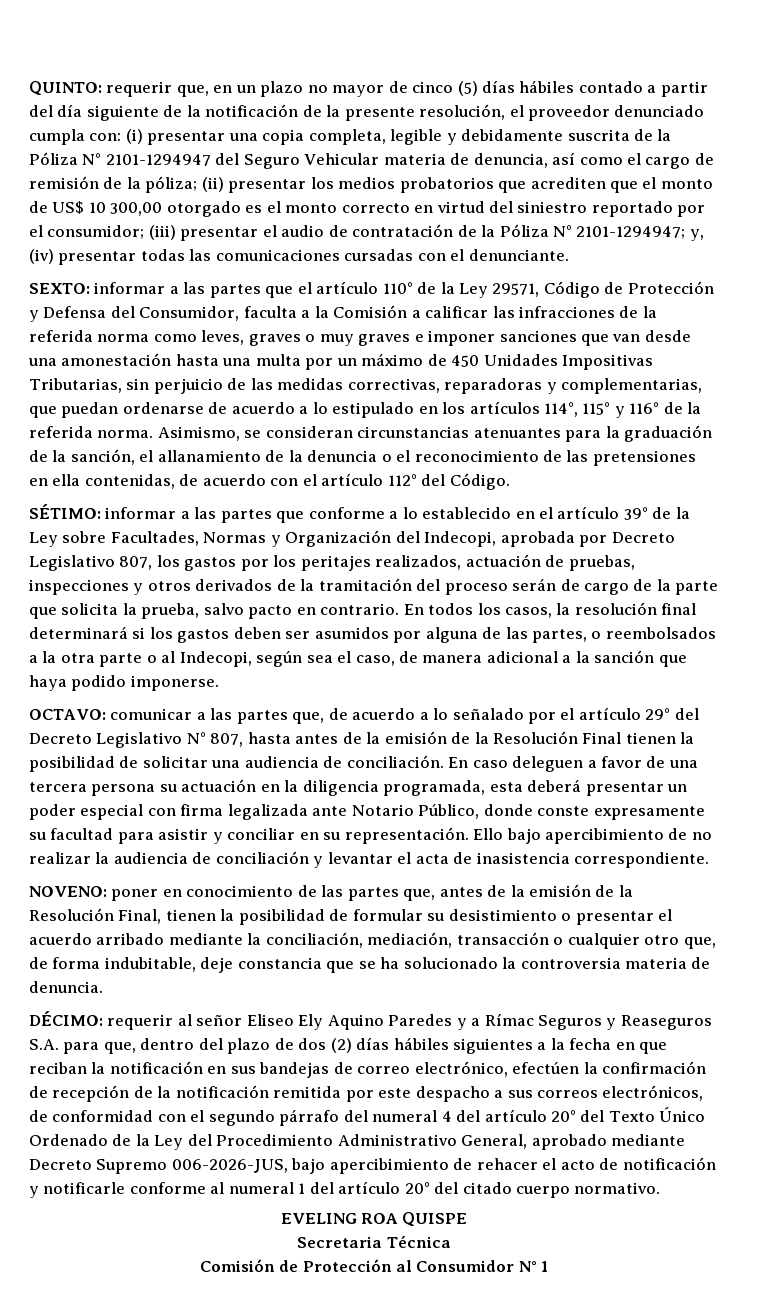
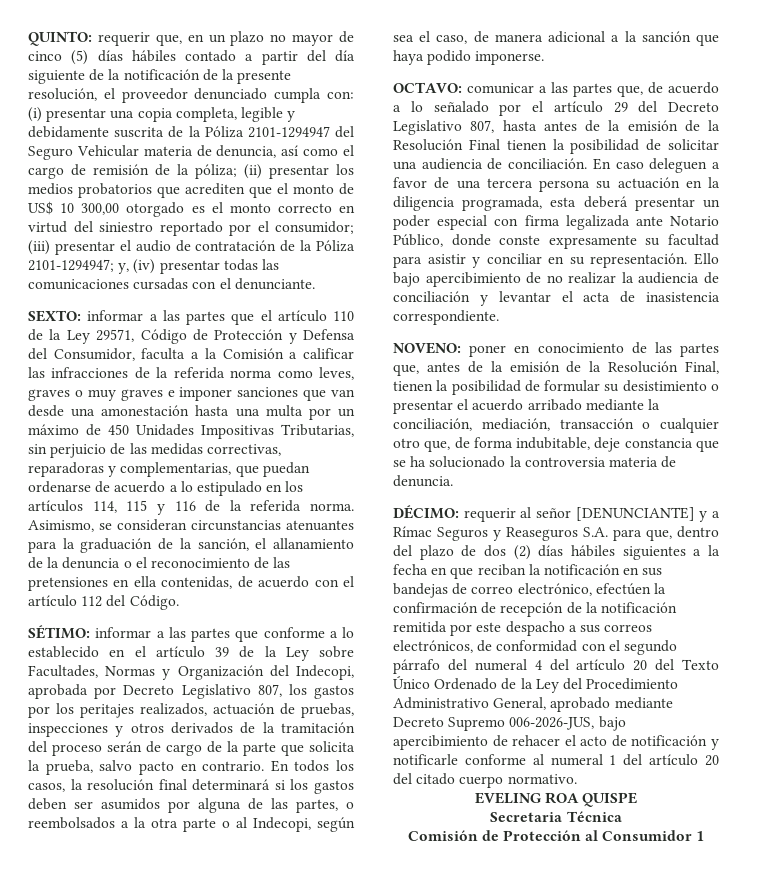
[82,153,102,165] N° -> (244, 132) none
[553,225,573,237] N° -> (355, 246) none
[382,282,413,294] 110° -> [333,311,354,321] 110
[544,402,660,418] 114°, 115° y 116° -> [92,500,196,515] 114, 115 y 116
[387,474,417,486] 112° -> [81,596,103,607] 112
[623,507,648,520] 39° -> [215,647,229,657] 39
[645,708,671,720] 29° -> [613,102,628,113] 29
[186,732,206,744] N° -> (462, 127) none
[246,1014,453,1030] Eliseo Ely Aquino Paredes -> [575,507,695,521] [DENUNCIANTE]
[551,1110,577,1122] 20° -> [633,660,648,671] 20
[404,1182,430,1194] 20° -> [705,755,719,766] 20
[518,1261,537,1272] N° -> (693, 835) none

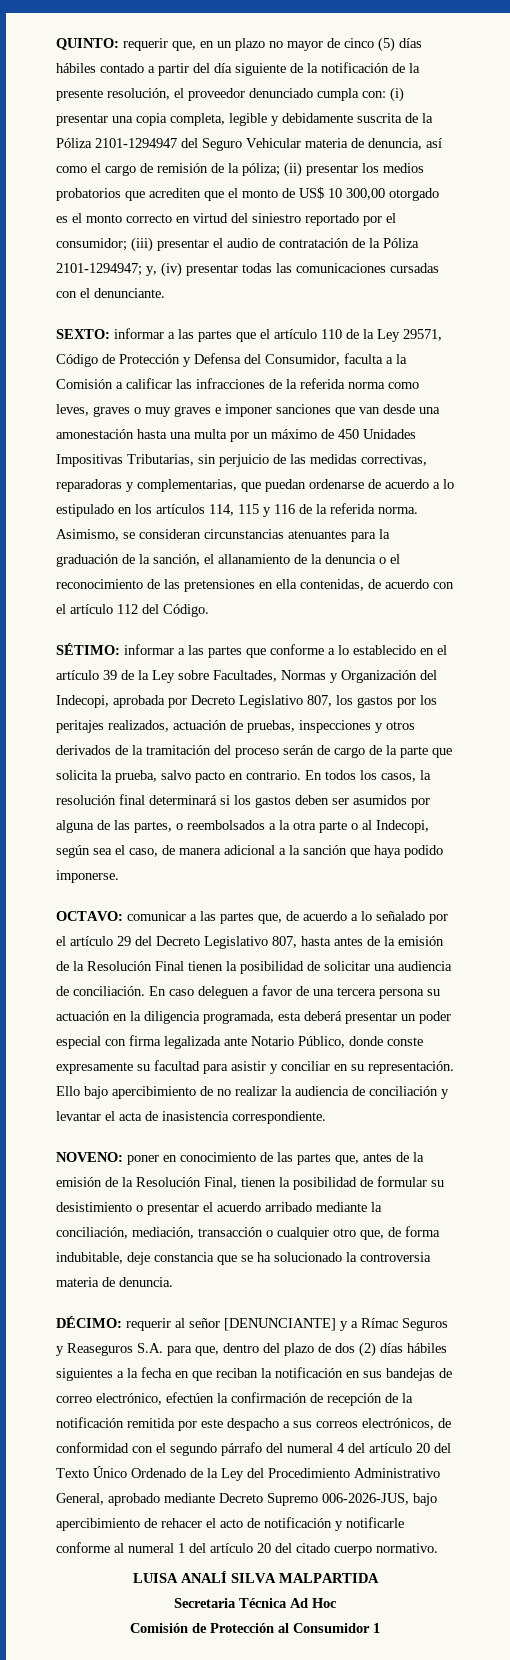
[474,792,638,807] EVELING ROA QUISPE -> [132,1571,379,1583] LUISA ANALÍ SILVA MALPARTIDA
(622, 816) none -> [290,1598,337,1608] Ad Hoc

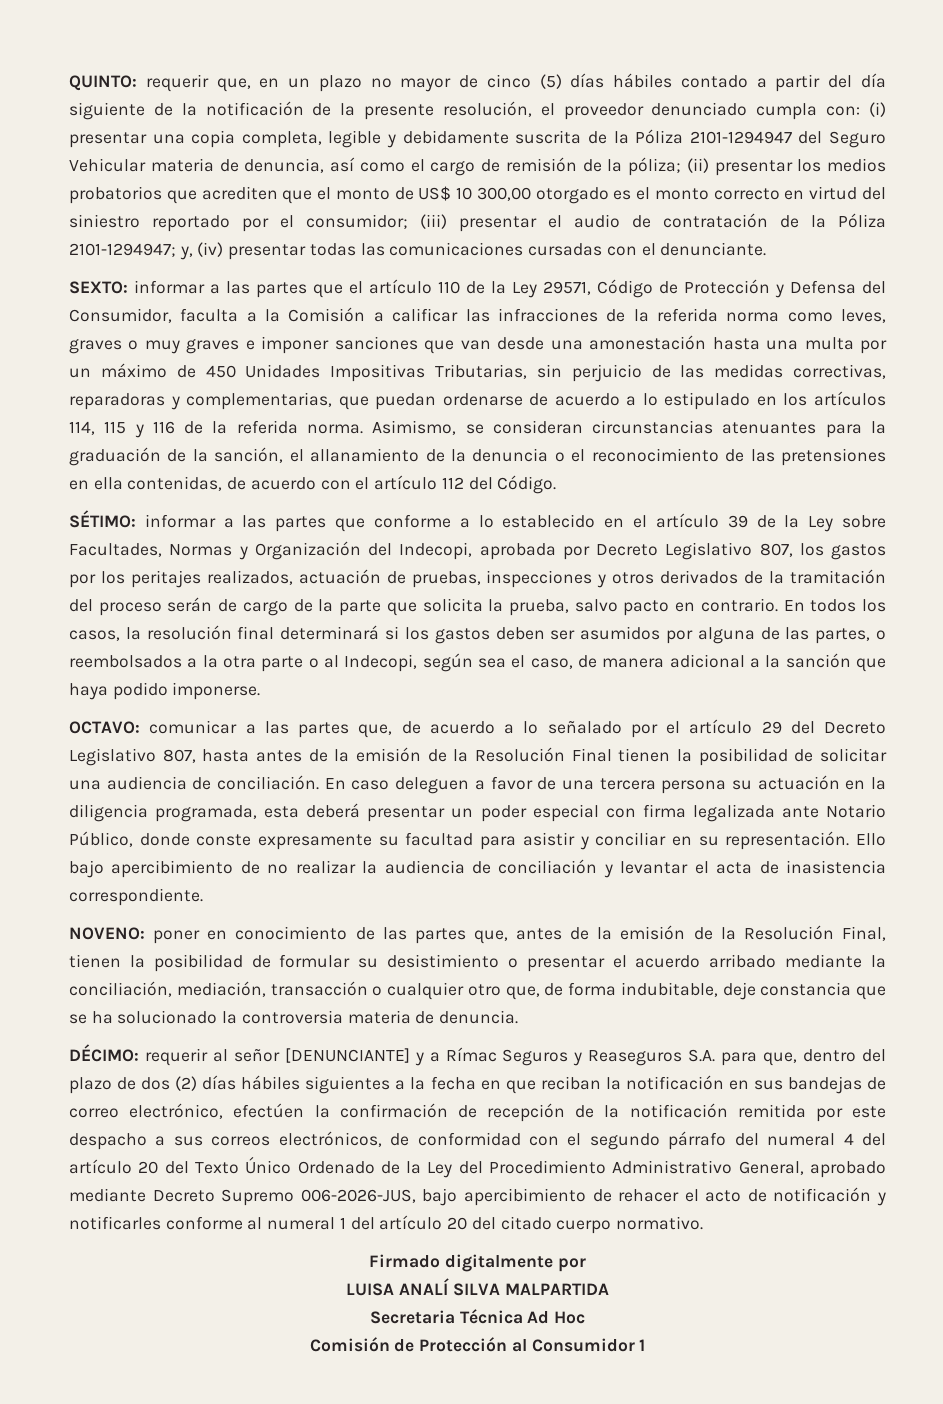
[346,1517,404,1528] notificarle -> [69,1216,161,1230] notificarles
(438, 1548) none -> [369,1254,586,1272] // Firmado digitalmente por

